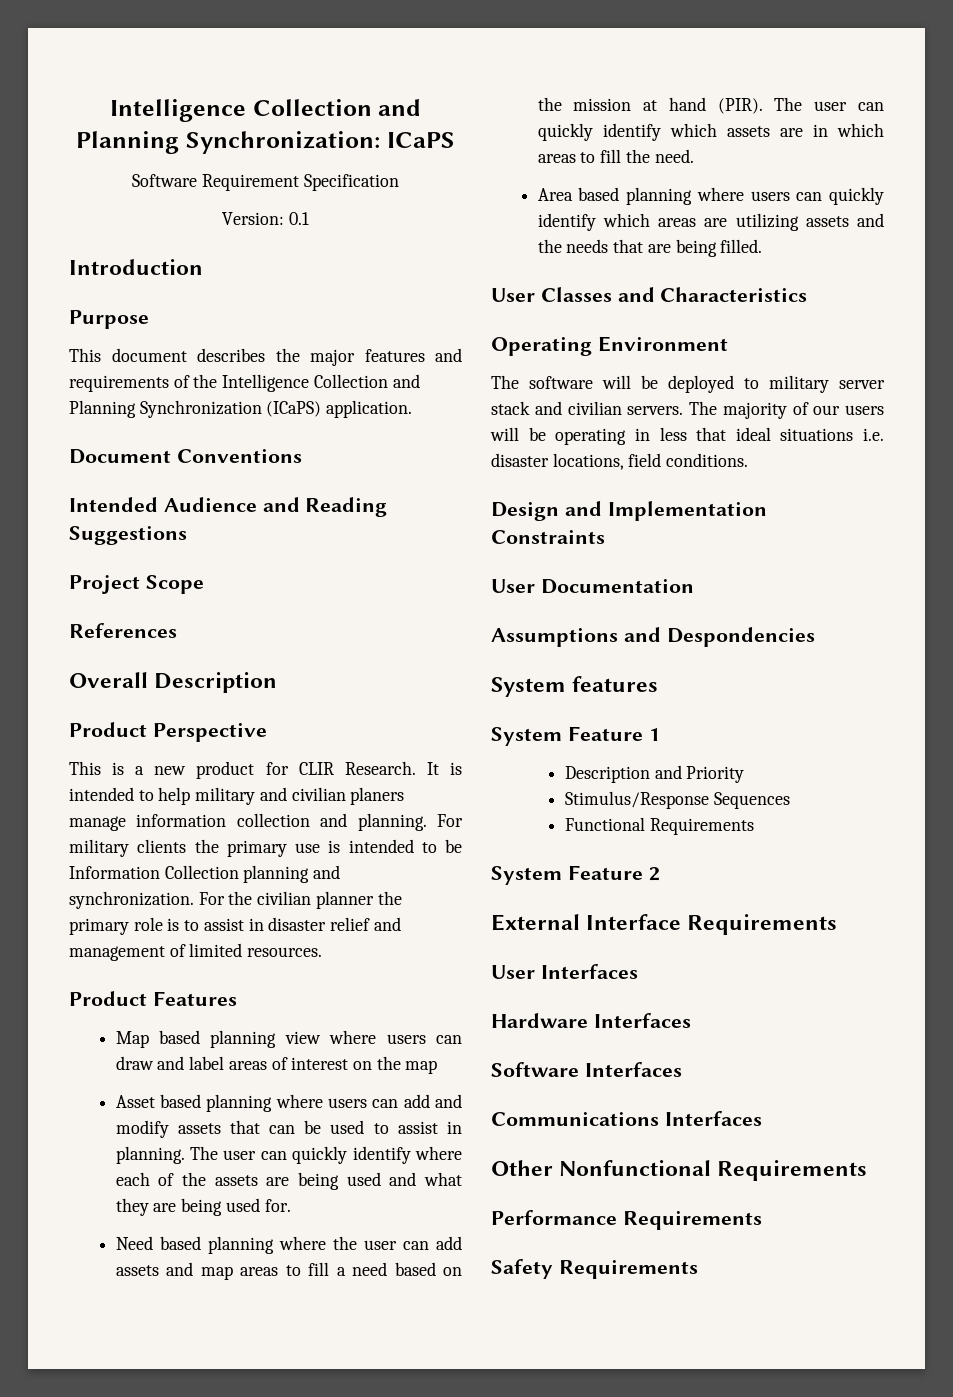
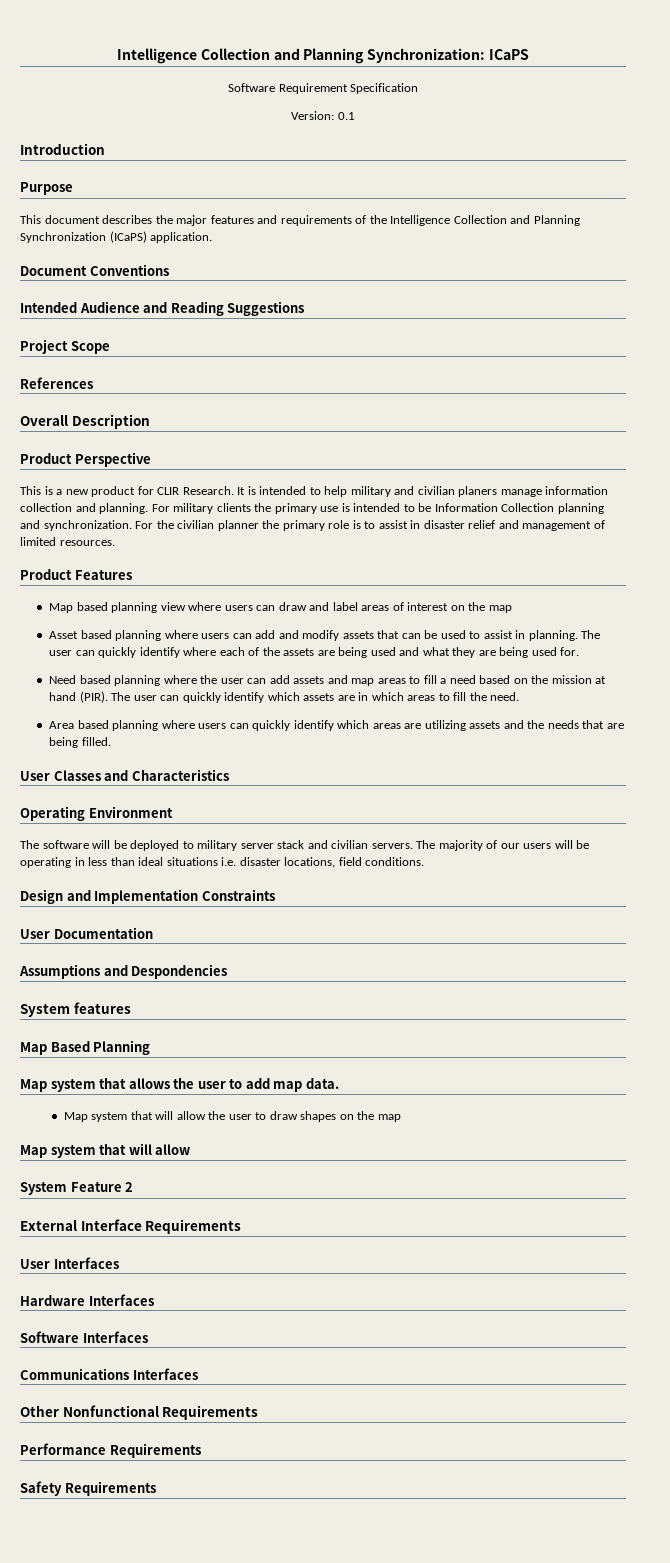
[696,427,727,441] that -> [110,857,135,866] than
[491,726,660,746] [565,765,745,783] [565,791,790,809] [565,817,754,835] System Feature 1 // Description and Priority // Stimulus/Response Sequences // Functional Requirements -> [20,1040,151,1055] [20,1078,339,1092] [63,1111,401,1122] [20,1143,191,1158] Map Based Planning // Map system that allows the user to add map data. // Map system that will allow the user to draw shapes on the map // Map system that will allow

